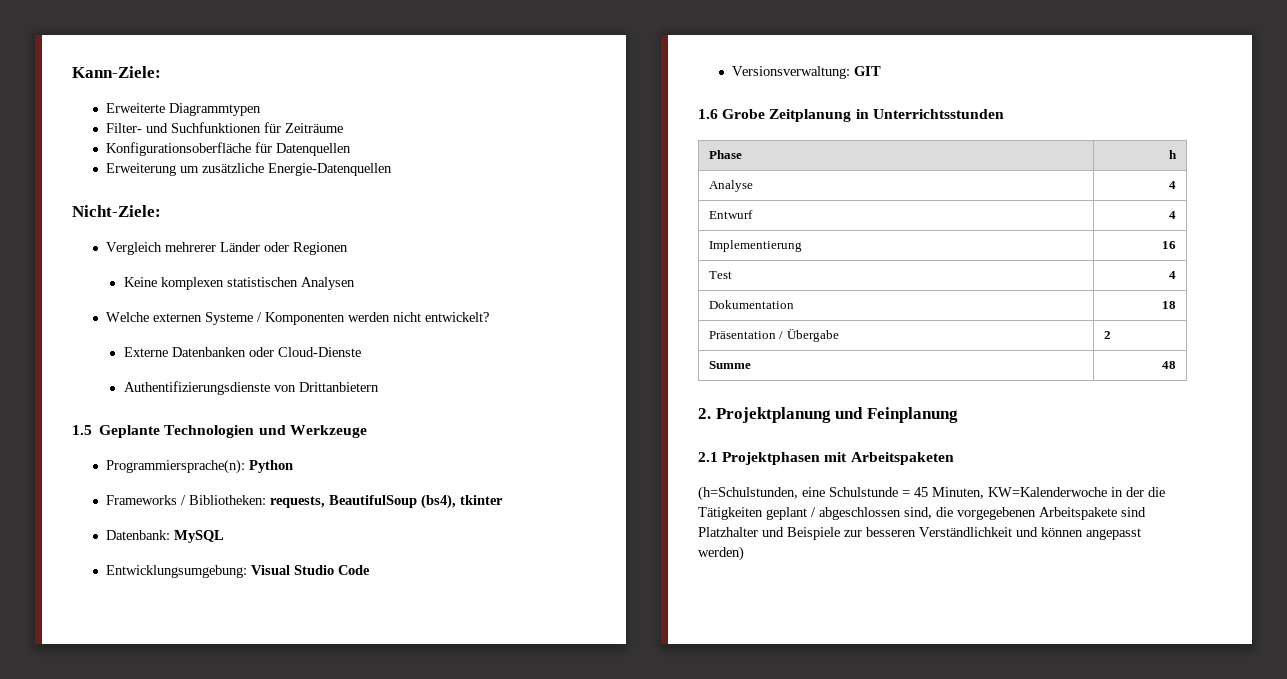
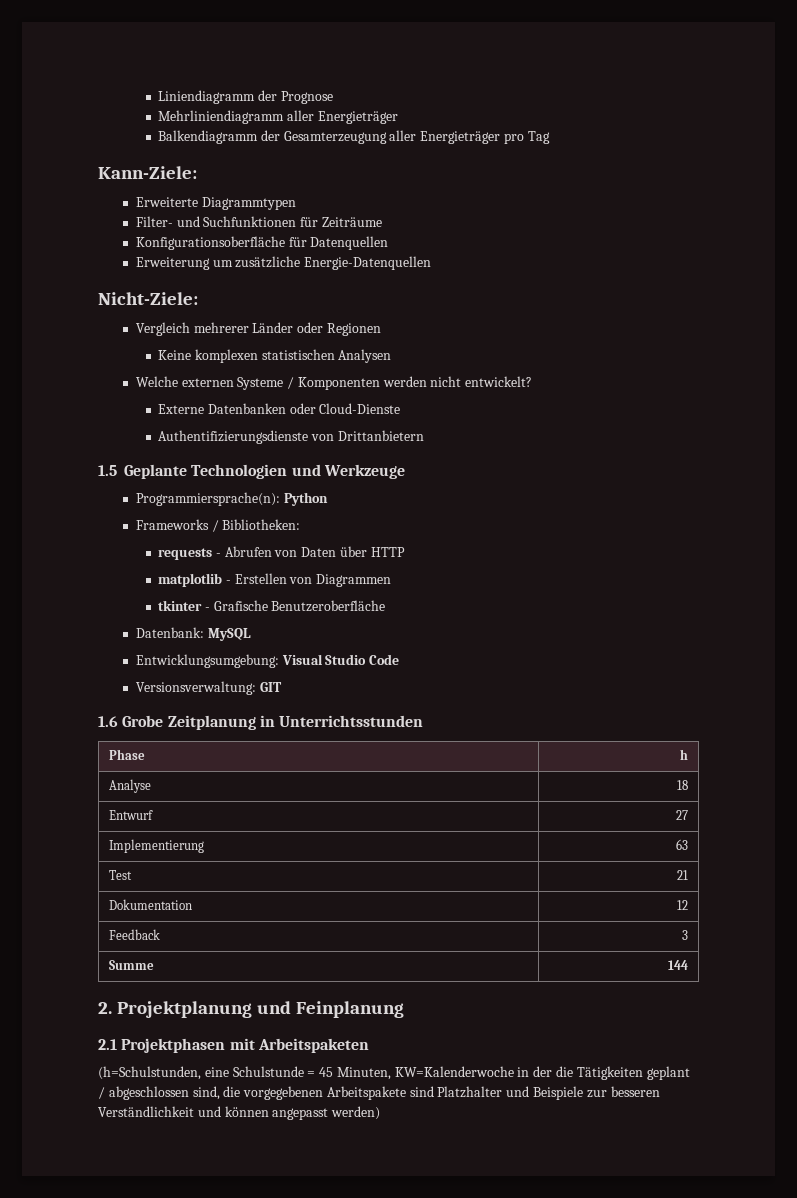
(72, 72) none -> [158,90,333,104] [158,110,398,124] [158,130,550,144] Liniendiagramm der Prognose // Mehrliniendiagramm aller Energieträger // Balkendiagramm der Gesamterzeugung aller Energieträger pro Tag //
[269,494,503,509] requests, BeautifulSoup (bs4), tkinter -> [158,546,405,560] [158,573,392,587] [158,600,386,612] // requests - Abrufen von Daten über HTTP // matplotlib - Erstellen von Diagrammen // tkinter - Grafische Benutzeroberfläche
[1169,181,1177,189] 4 -> [677,780,689,790] 18
[1169,211,1177,219] 4 -> [676,810,689,820] 27
[1162,241,1177,249] 16 -> [676,839,689,850] 63
[1169,271,1177,279] 4 -> [677,870,689,880] 21
[1162,301,1177,309] [708,329,839,342] [1103,331,1111,339] 18 // Präsentation / Übergabe | 2 -> [677,900,689,910] [108,929,160,940] [682,930,689,940] 12 // Feedback | 3
[1162,361,1177,369] 48 -> [668,960,689,970] 144

